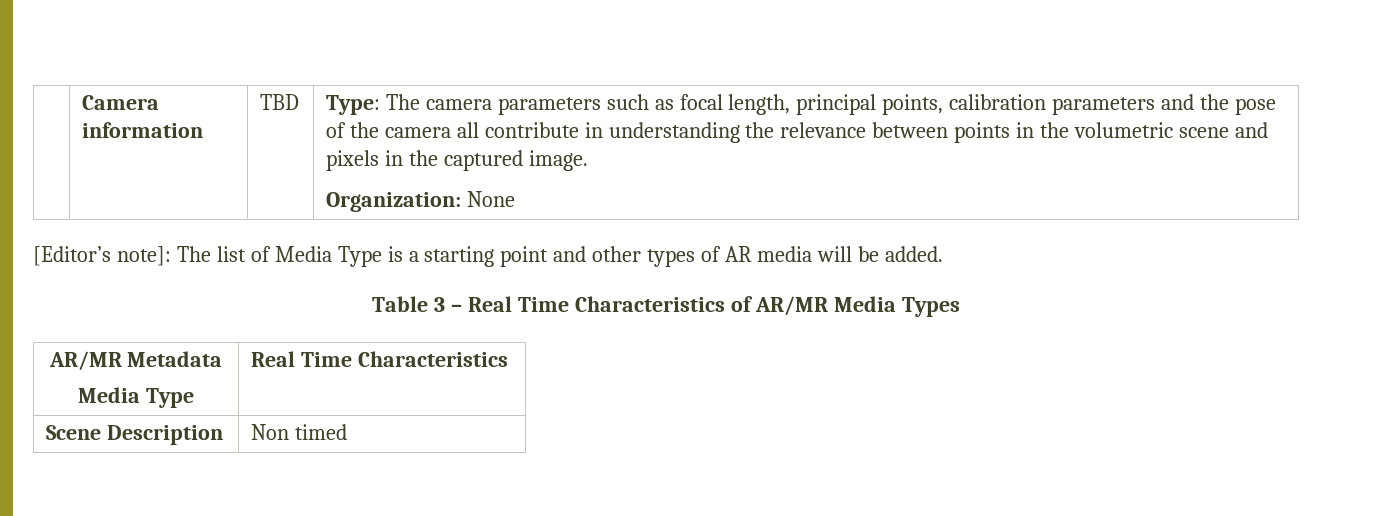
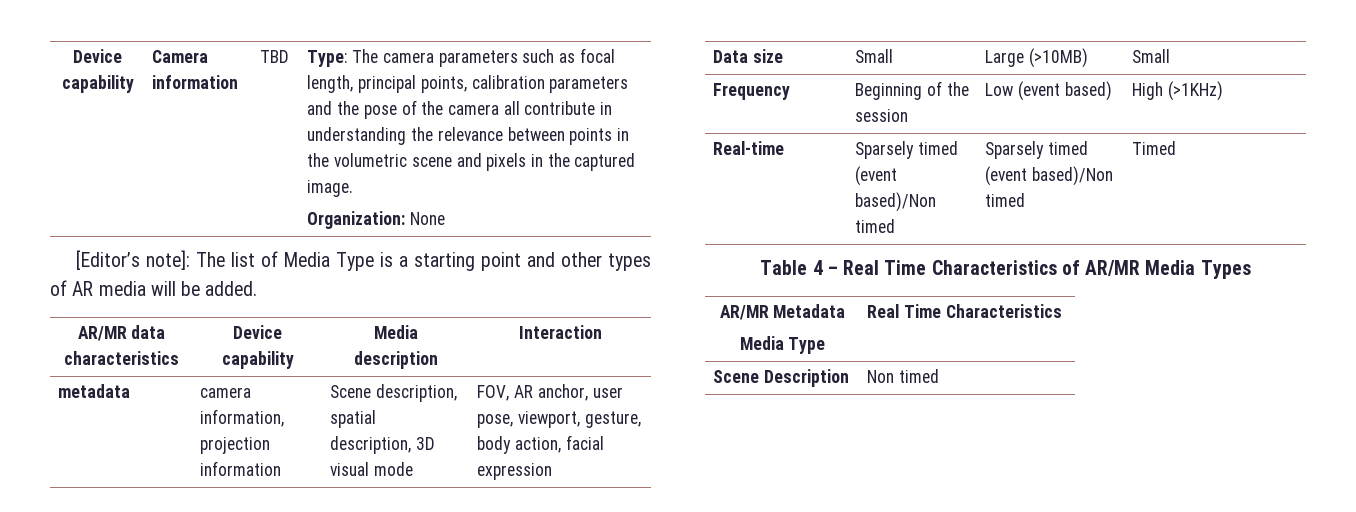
(81, 102) none -> [73,49,122,63] [61,75,134,93] Device capability
(943, 254) none -> [77,325,166,341] [64,351,179,365] [232,325,282,339] [221,351,294,369] [374,325,418,339] [354,351,438,369] [518,325,602,339] [58,384,131,398] [200,387,252,398] [200,409,285,427] [200,437,271,454] [200,461,282,476] [330,384,458,402] [330,410,377,428] [330,436,436,454] [330,462,414,476] [477,384,623,401] [477,411,641,428] [477,435,604,454] [477,463,553,480] [713,49,784,63] [855,49,894,63] [985,48,1089,68] [1132,49,1171,63] [713,83,791,100] [855,81,969,100] [855,109,909,122] [985,81,1112,101] [1132,81,1224,101] [713,141,785,155] [855,141,959,159] [855,166,898,186] [855,192,937,212] [855,219,896,233] [985,141,1089,159] [985,166,1114,186] [985,193,1026,207] [1132,141,1177,155] // AR/MR data characteristics | Device capability | Media description | Interaction // metadata | camera information, projection information | Scene description, spatial description, 3D visual mode | FOV, AR anchor, user pose, viewport, gesture, body action, facial expression // Data size | Small | Large (>10MB) | Small // Frequency | Beginning of the session | Low (event based) | High (>1KHz) // Real-time | Sparsely timed (event based)/Non timed | Sparsely timed (event based)/Non timed | Timed
[434,297,446,312] 3 -> [812,260,823,275] 4

